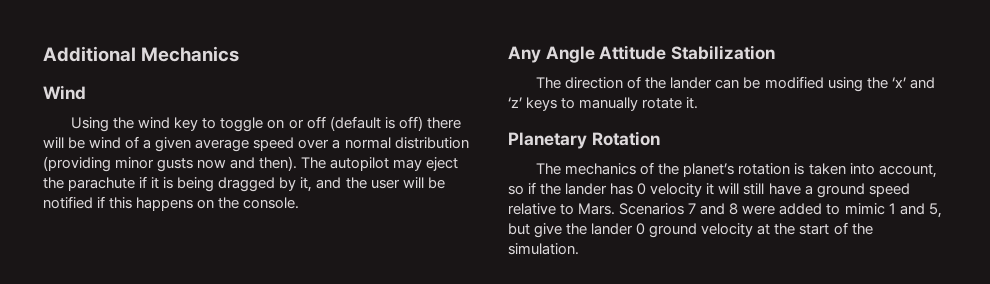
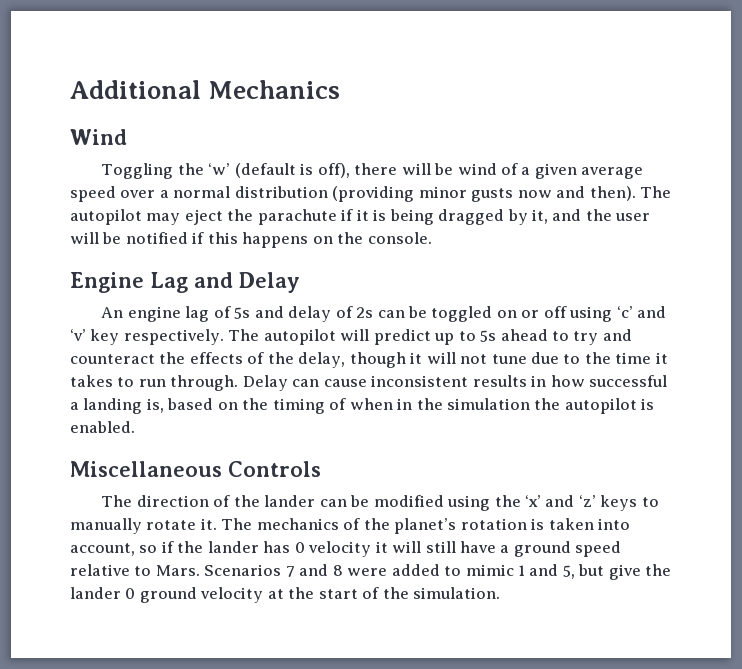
[71,116,326,132] Using the wind key to toggle on or off -> [101,163,231,179] Toggling the ‘w’
[398,116,423,131] off) -> [317,163,350,178] off),
[508,45,776,63] Any Angle Attitude Stabilization -> [70,272,300,293] [101,306,667,322] [70,329,632,345] [70,352,668,368] [70,375,668,391] [70,398,655,414] [70,421,135,433] [70,461,321,477] Engine Lag and Delay // An engine lag of 5s and delay of 2s can be toggled on or off using ‘c’ and ‘v’ key respectively. The autopilot will predict up to 5s ahead to try and counteract the effects of the delay, though it will not tune due to the time it takes to run through. Delay can cause inconsistent results in how successful a landing is, based on the timing of when in the simulation the autopilot is enabled. // Miscellaneous Controls
[508,131,660,149] // Planetary Rotation // -> (217, 524) none

